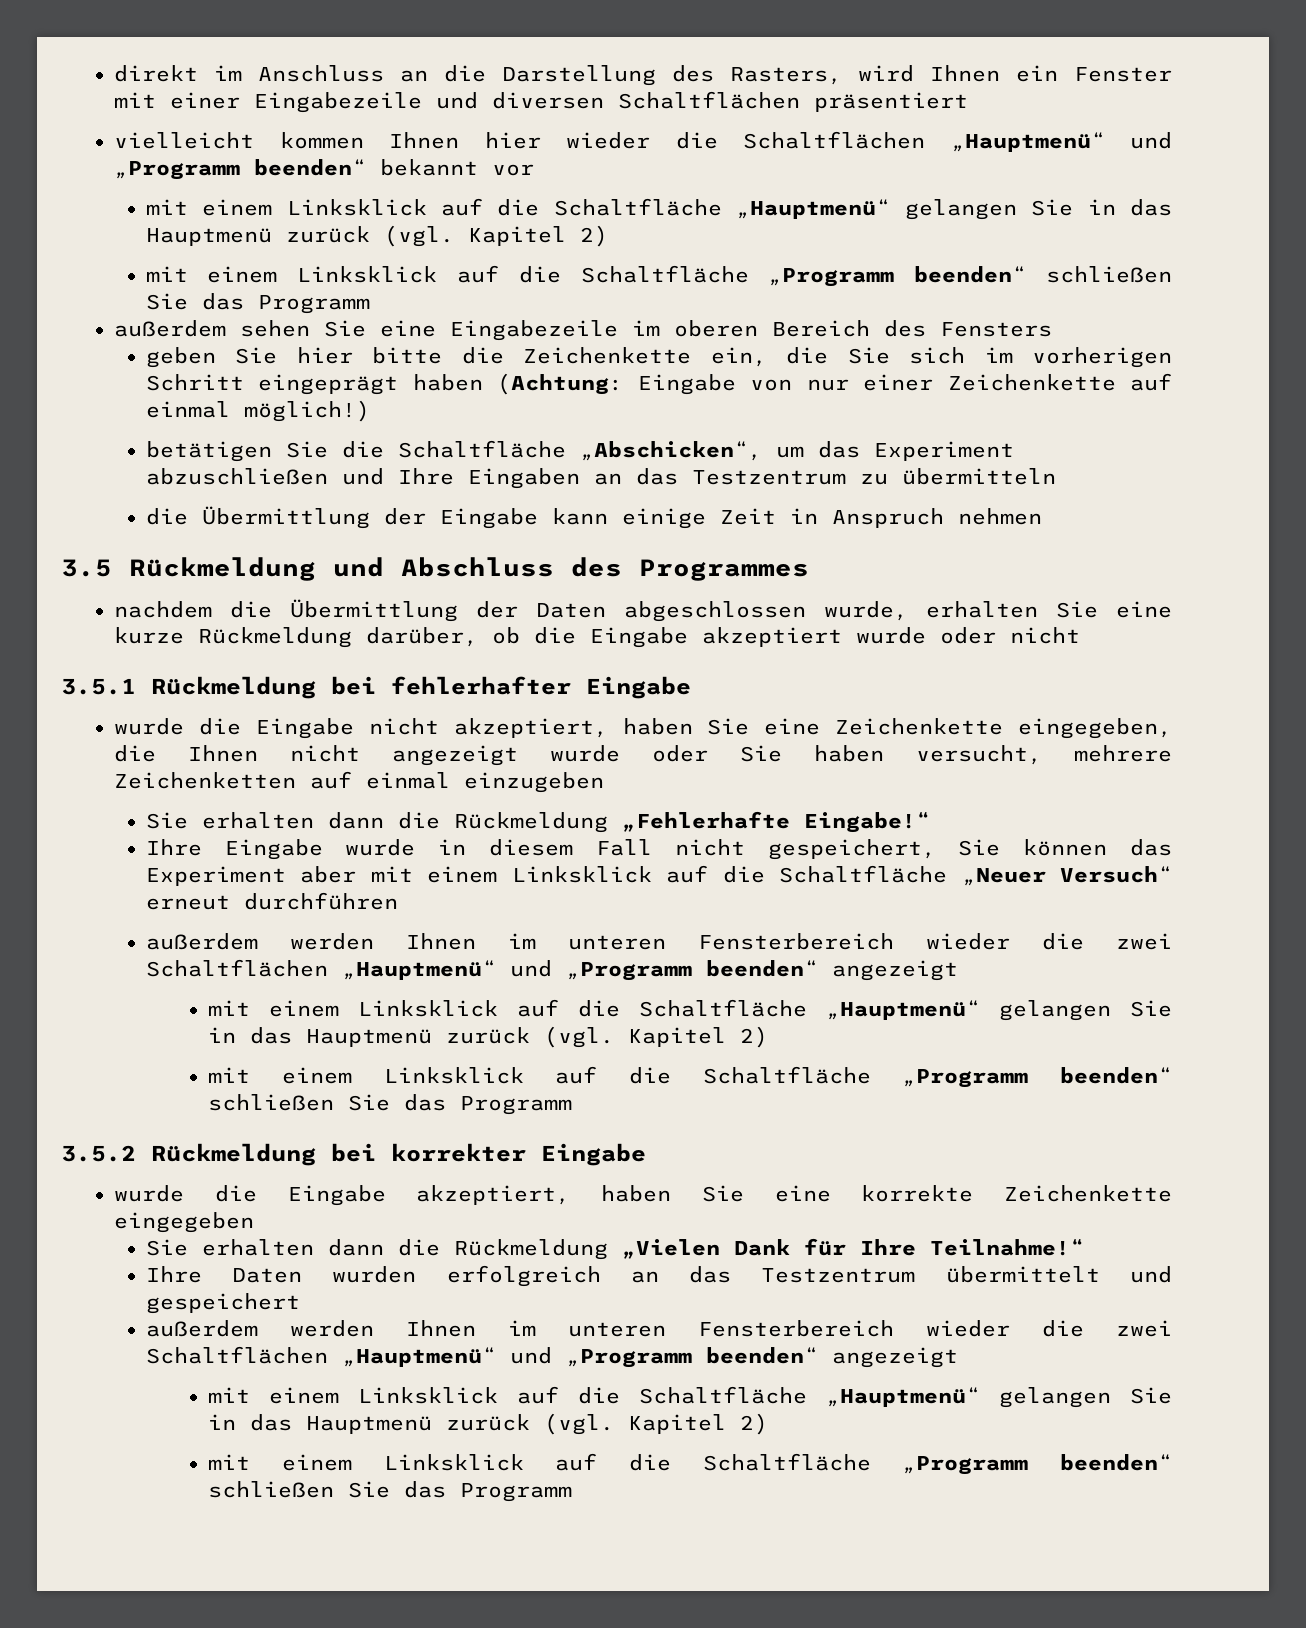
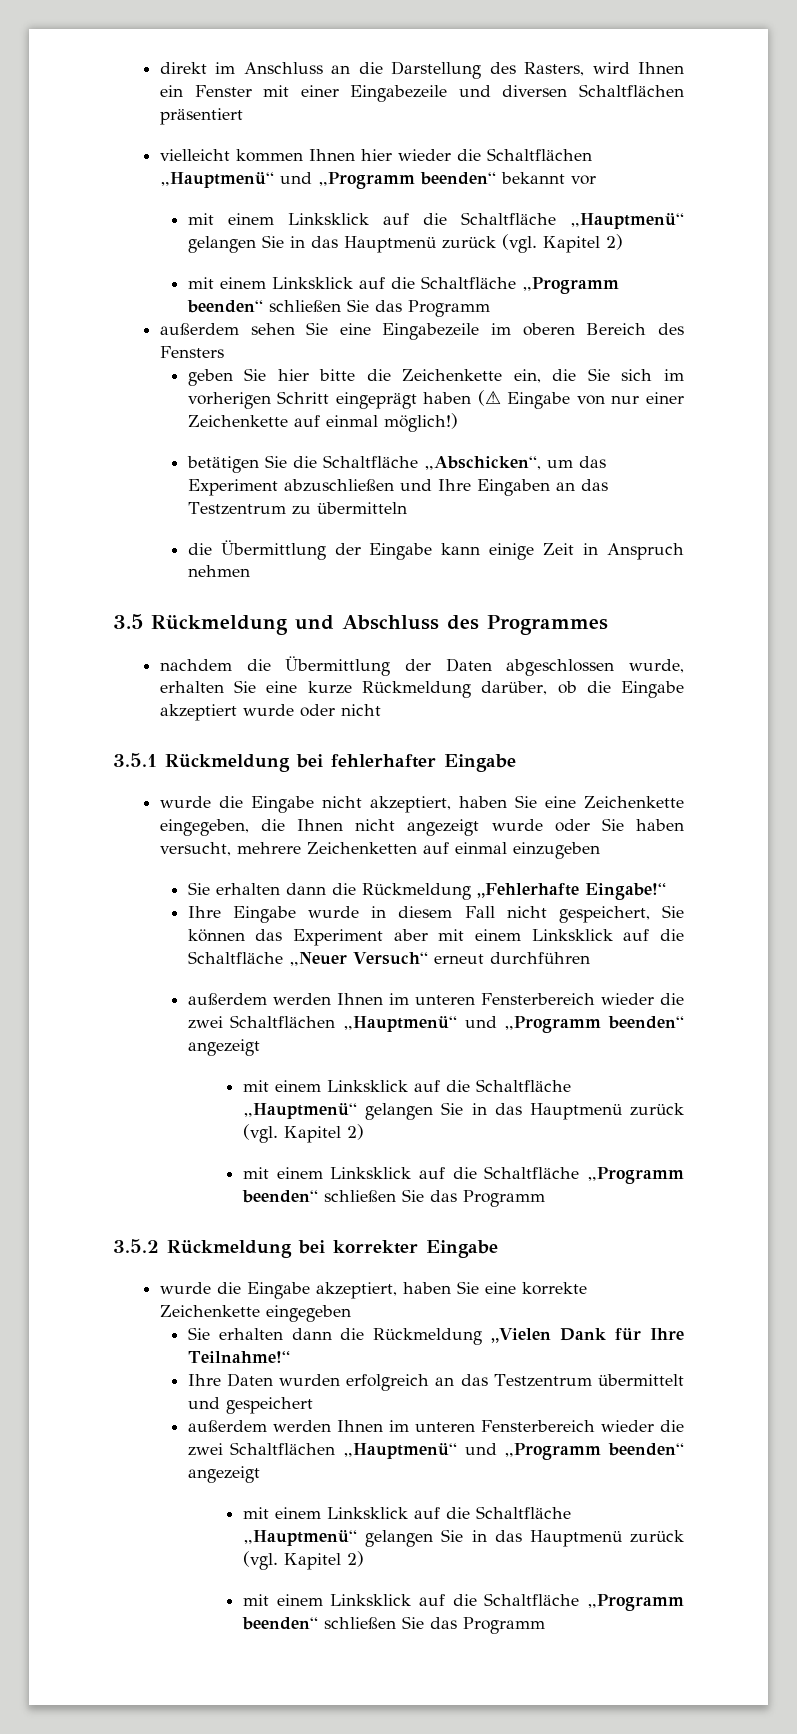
[497,373,624,395] (Achtung: -> [477,390,501,406] (⚠

